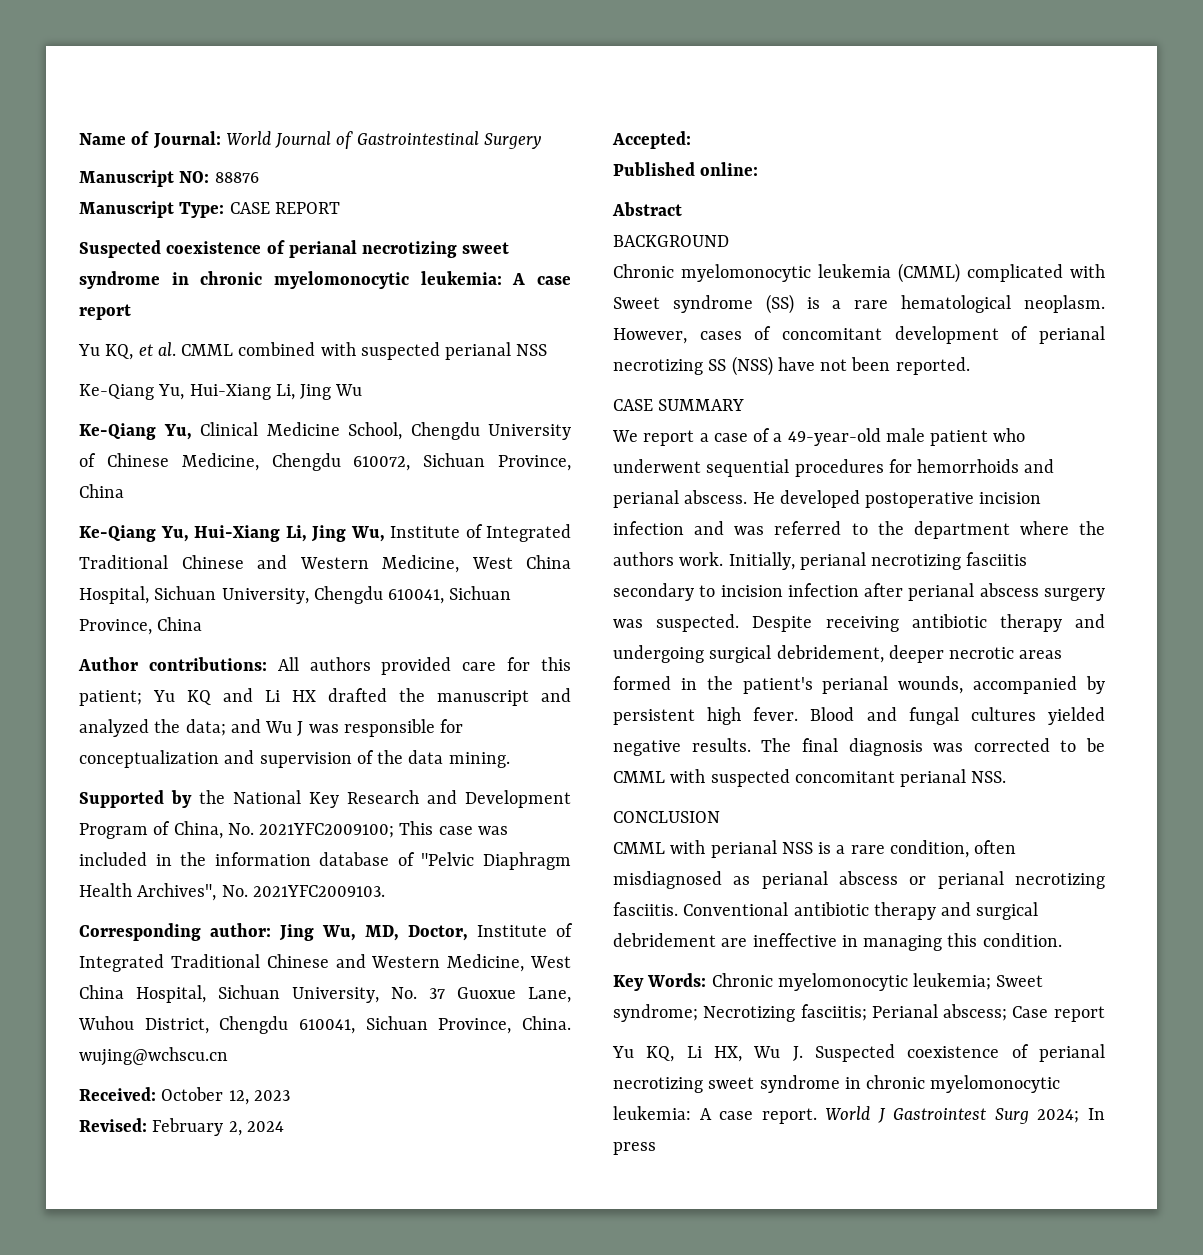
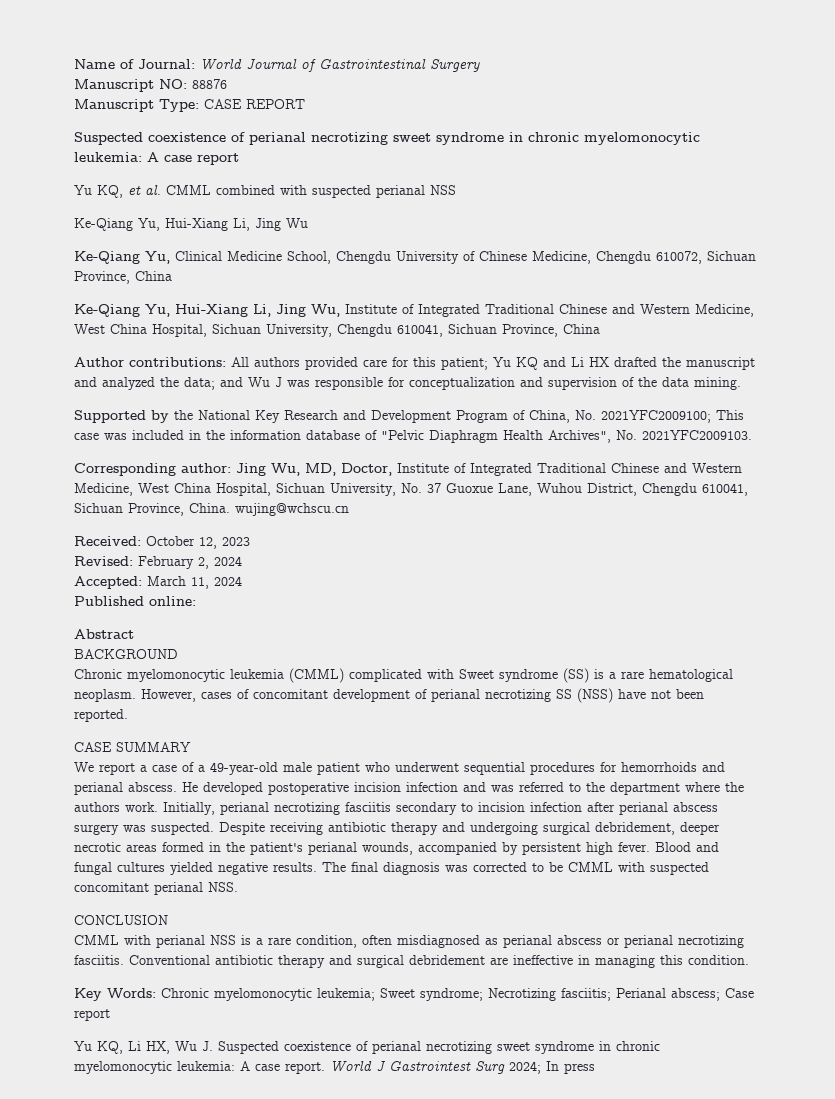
(691, 140) none -> [147,576,242,589] March 11, 2024

